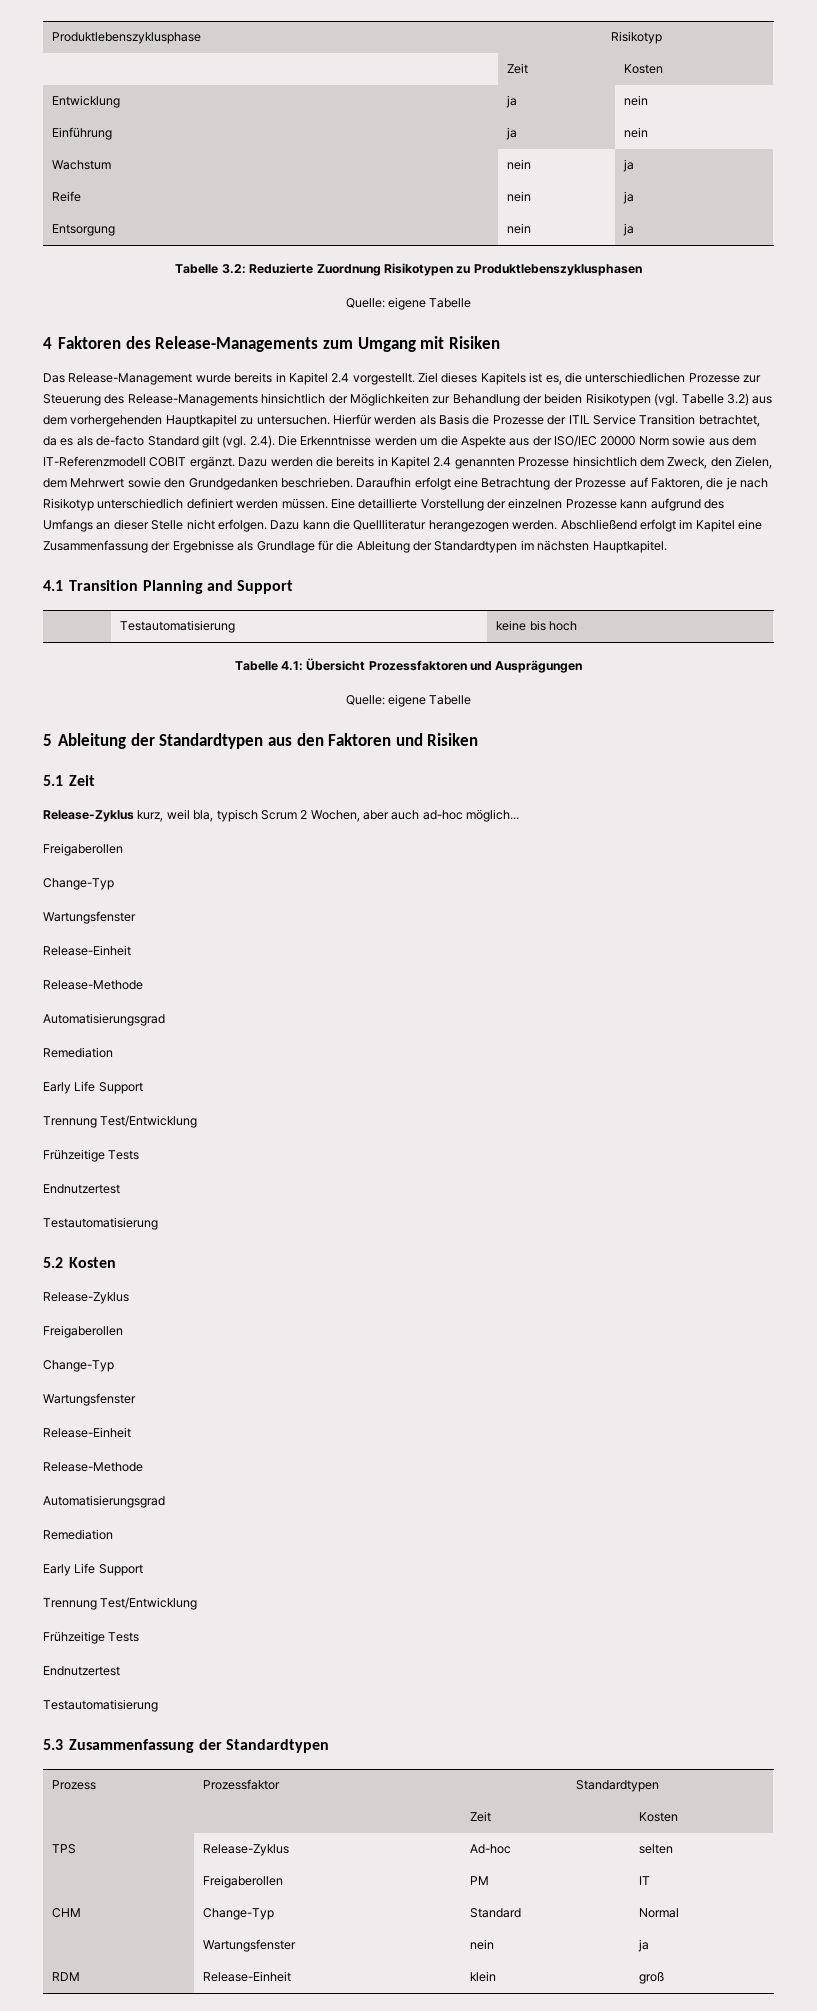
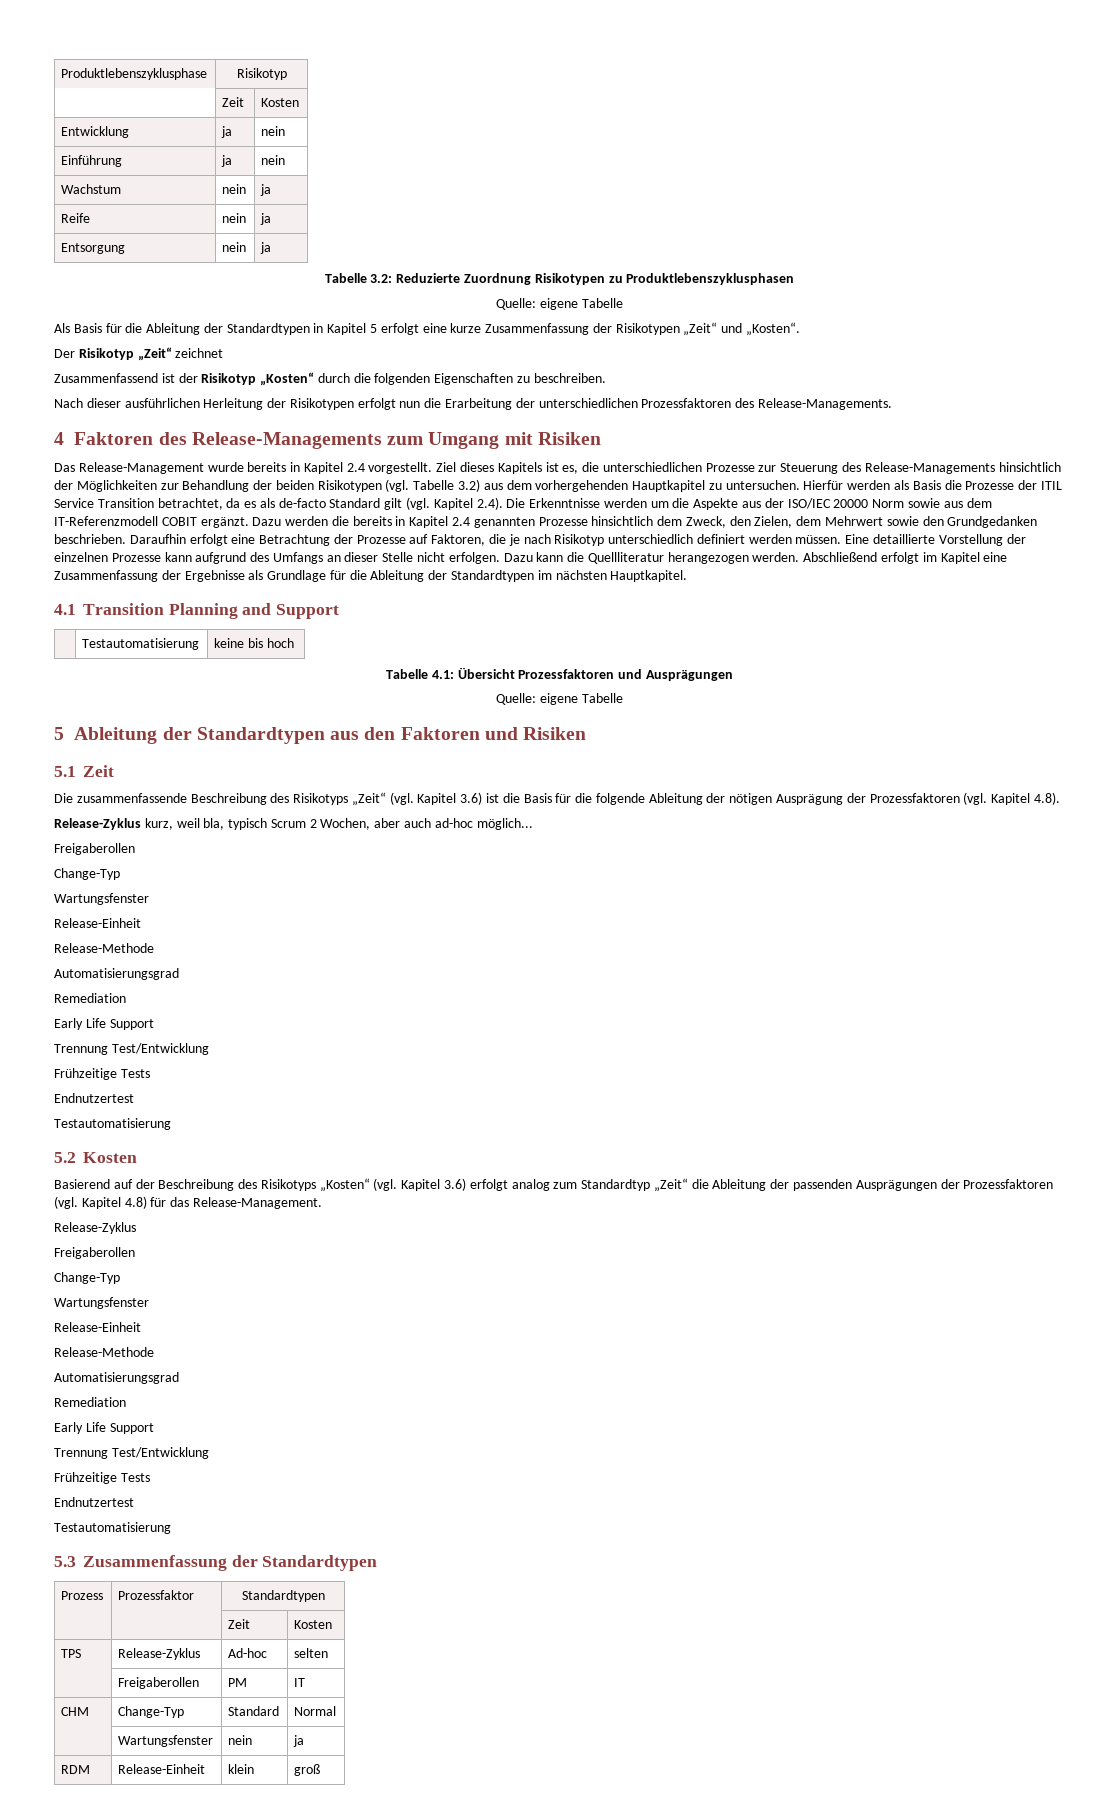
(472, 303) none -> [54,322,801,336] [54,347,224,361] [54,372,606,386] [54,398,892,410] // Als Basis für die Ableitung der Standardtypen in Kapitel 5 erfolgt eine kurze Zusammenfassung der Risikotypen „Zeit“ und „Kosten“. // Der Risikotyp „Zeit“ zeichnet // Zusammenfassend ist der Risikotyp „Kosten“ durch die folgenden Eigenschaften zu beschreiben. // Nach dieser ausführlichen Herleitung der Risikotypen erfolgt nun die Erarbeitung der unterschiedlichen Prozessfaktoren des Release-Managements.
(247, 441) none -> [433,498,473,510] Kapitel
(96, 780) none -> [54,792,1060,806] // Die zusammenfassende Beschreibung des Risikotyps „Zeit“ (vgl. Kapitel 3.6) ist die Basis für die folgende Ableitung der nötigen Ausprägung der Prozessfaktoren (vgl. Kapitel 4.8).
(117, 1262) none -> [54,1178,1054,1192] [54,1196,322,1209] // Basierend auf der Beschreibung des Risikotyps „Kosten“ (vgl. Kapitel 3.6) erfolgt analog zum Standardtyp „Zeit“ die Ableitung der passenden Ausprägungen der Prozessfaktoren (vgl. Kapitel 4.8) für das Release-Management.

